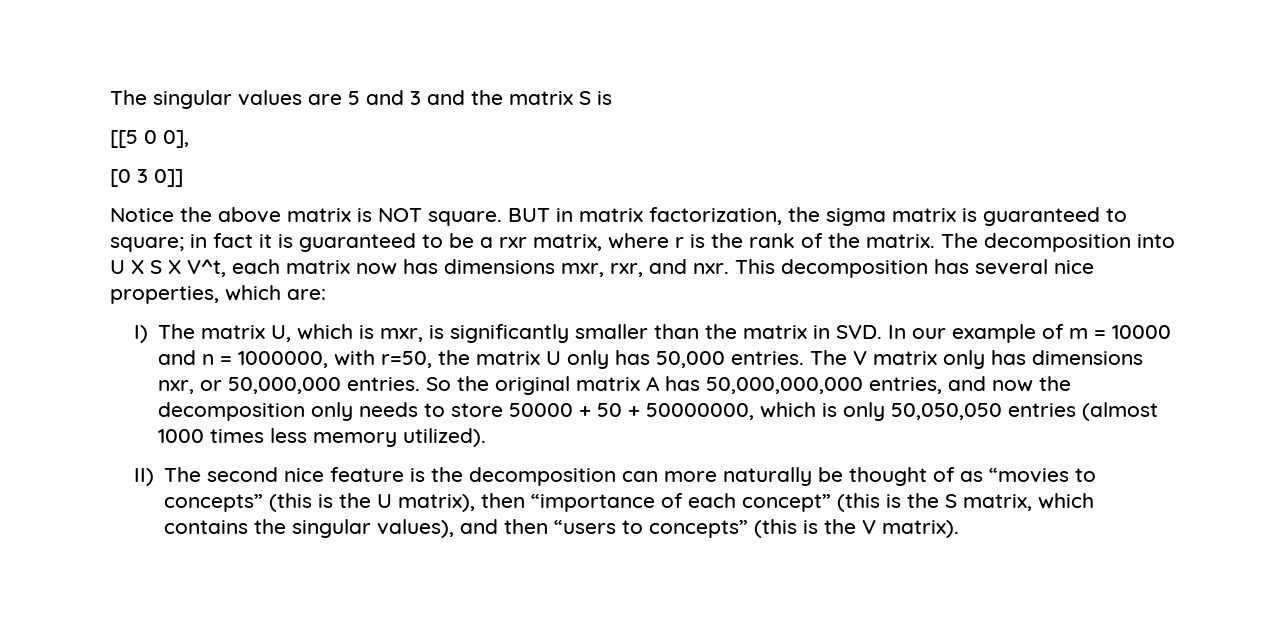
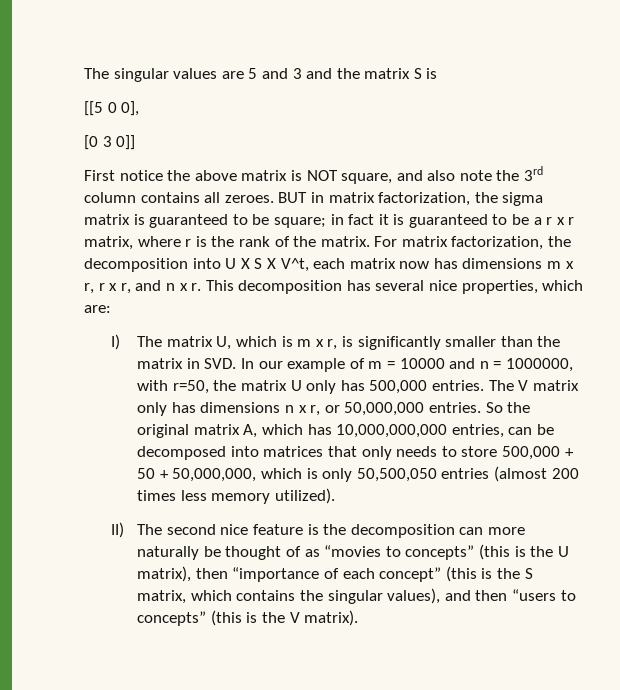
[110,208,174,222] Notice -> [84,170,163,181] First notice
[428,211,502,226] square. -> [341,166,544,184] [84,192,274,203] square, and also note the 3rd column contains all zeroes.
(1127, 215) none -> [252,214,270,225] be
[499,237,527,248] rxr -> [546,217,575,225] r x r
[941,233,978,248] The -> [374,236,572,250] For matrix factorization, the
[561,259,729,277] mxr, rxr, and nxr. -> [547,261,574,269] [84,280,202,294] m x r, r x r, and n x r.
[380,328,424,342] mxr, -> [297,339,338,350] m x r,
[656,351,726,368] 50,000 -> [369,380,428,394] 500,000
[158,380,195,394] nxr, -> [285,405,321,416] n x r,
[646,376,1072,394] [158,402,306,421] A has 50,000,000,000 entries, and now the decomposition -> [243,424,555,438] [137,446,358,460] A, which has 10,000,000,000 entries, can be decomposed into matrices that
[509,403,574,417] 50000 -> [502,446,561,460] 500,000
[646,403,755,420] 50000000, -> [172,468,257,482] 50,000,000,
[891,403,1003,420] 50,050,050 -> [356,468,437,482] 50,500,050
[158,429,205,443] 1000 -> [551,468,579,479] 200

